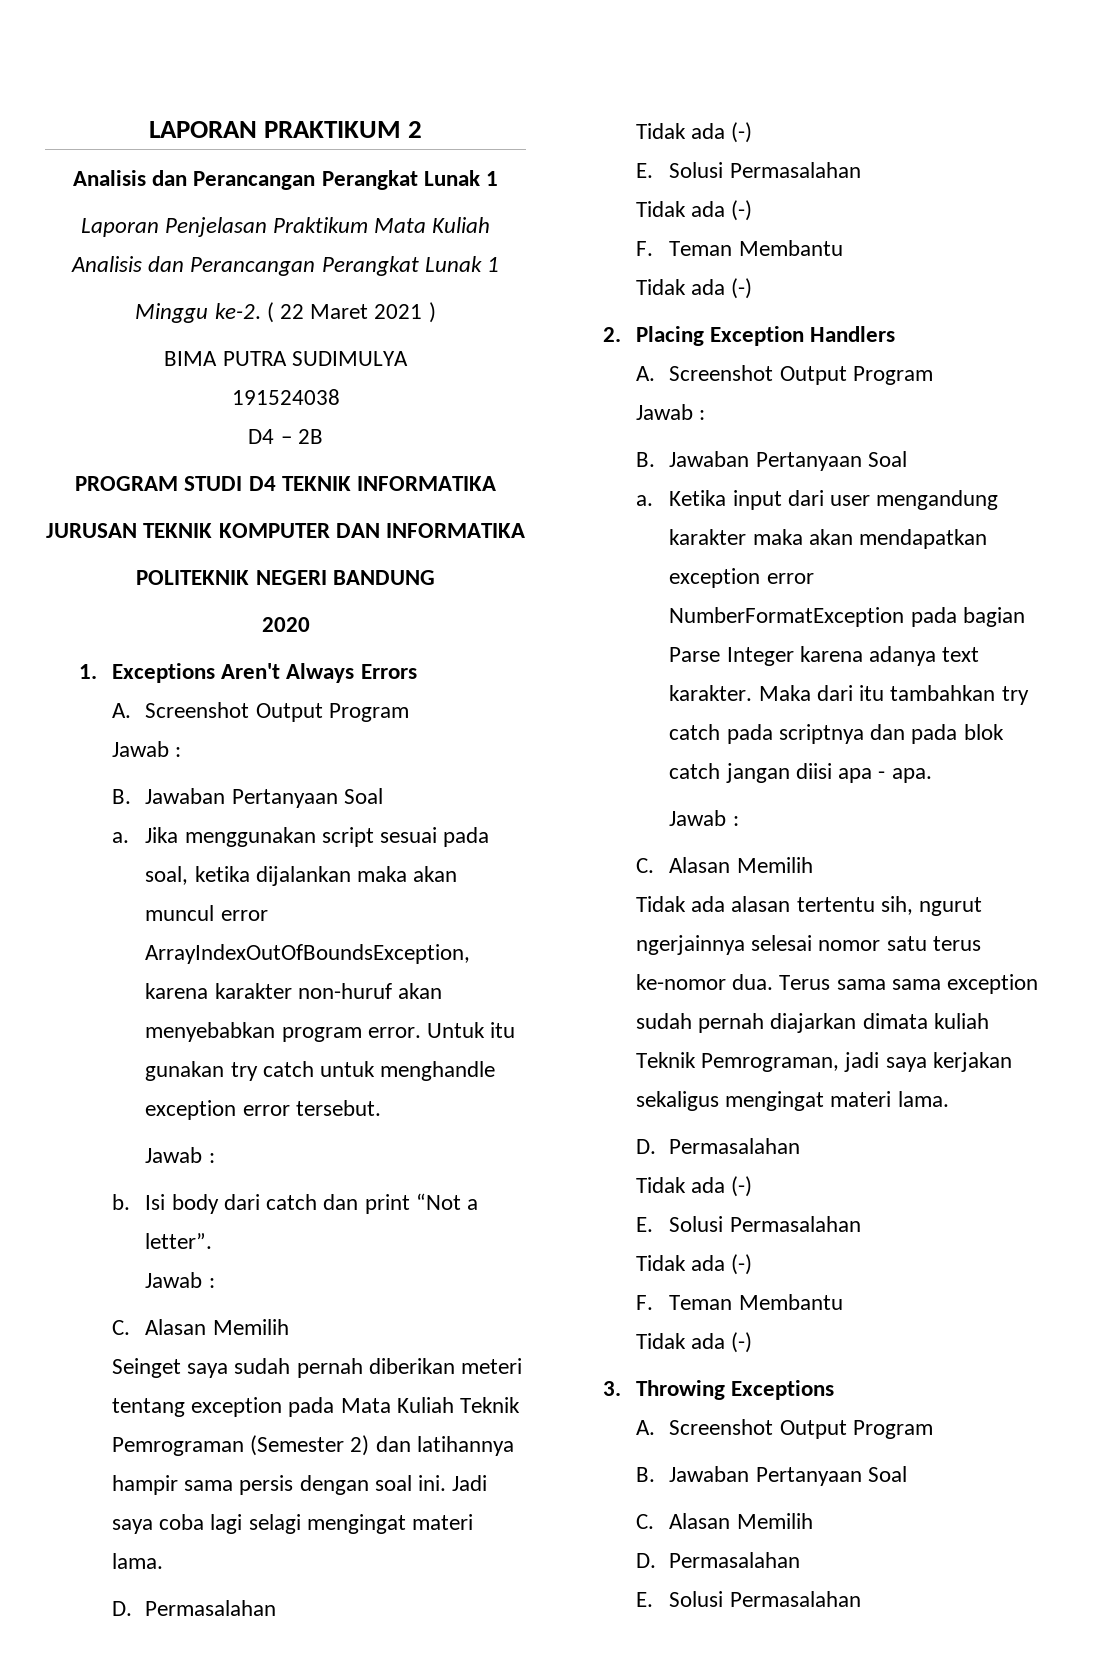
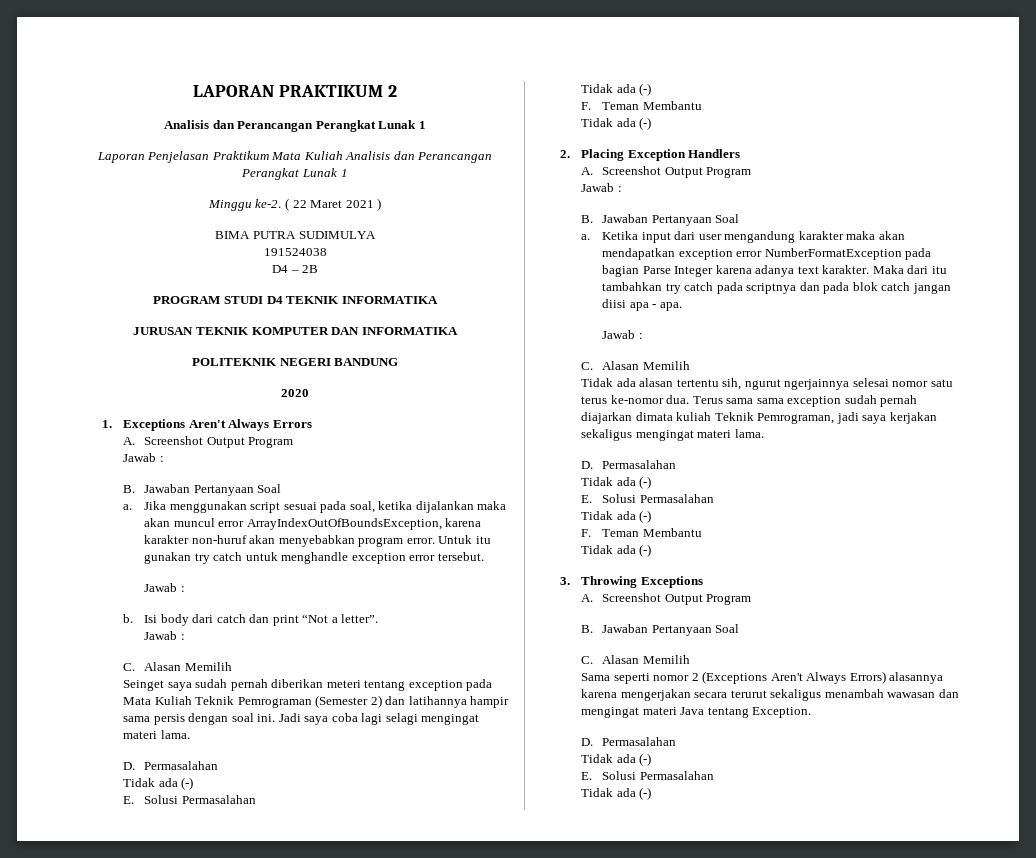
[635,1552,801,1568] [635,1591,861,1607] // D. Permasalahan // E. Solusi Permasalahan -> [581,671,944,684] [581,689,959,701] [581,707,812,718] [581,737,677,746] [581,753,652,766] [581,771,714,780] [581,787,652,800] // Sama seperti nomor 2 (Exceptions Aren't Always Errors) alasannya karena mengerjakan secara terurut sekaligus menambah wawasan dan mengingat materi Java tentang Exception. // D. Permasalahan // Tidak ada (-) // E. Solusi Permasalahan // Tidak ada (-)

